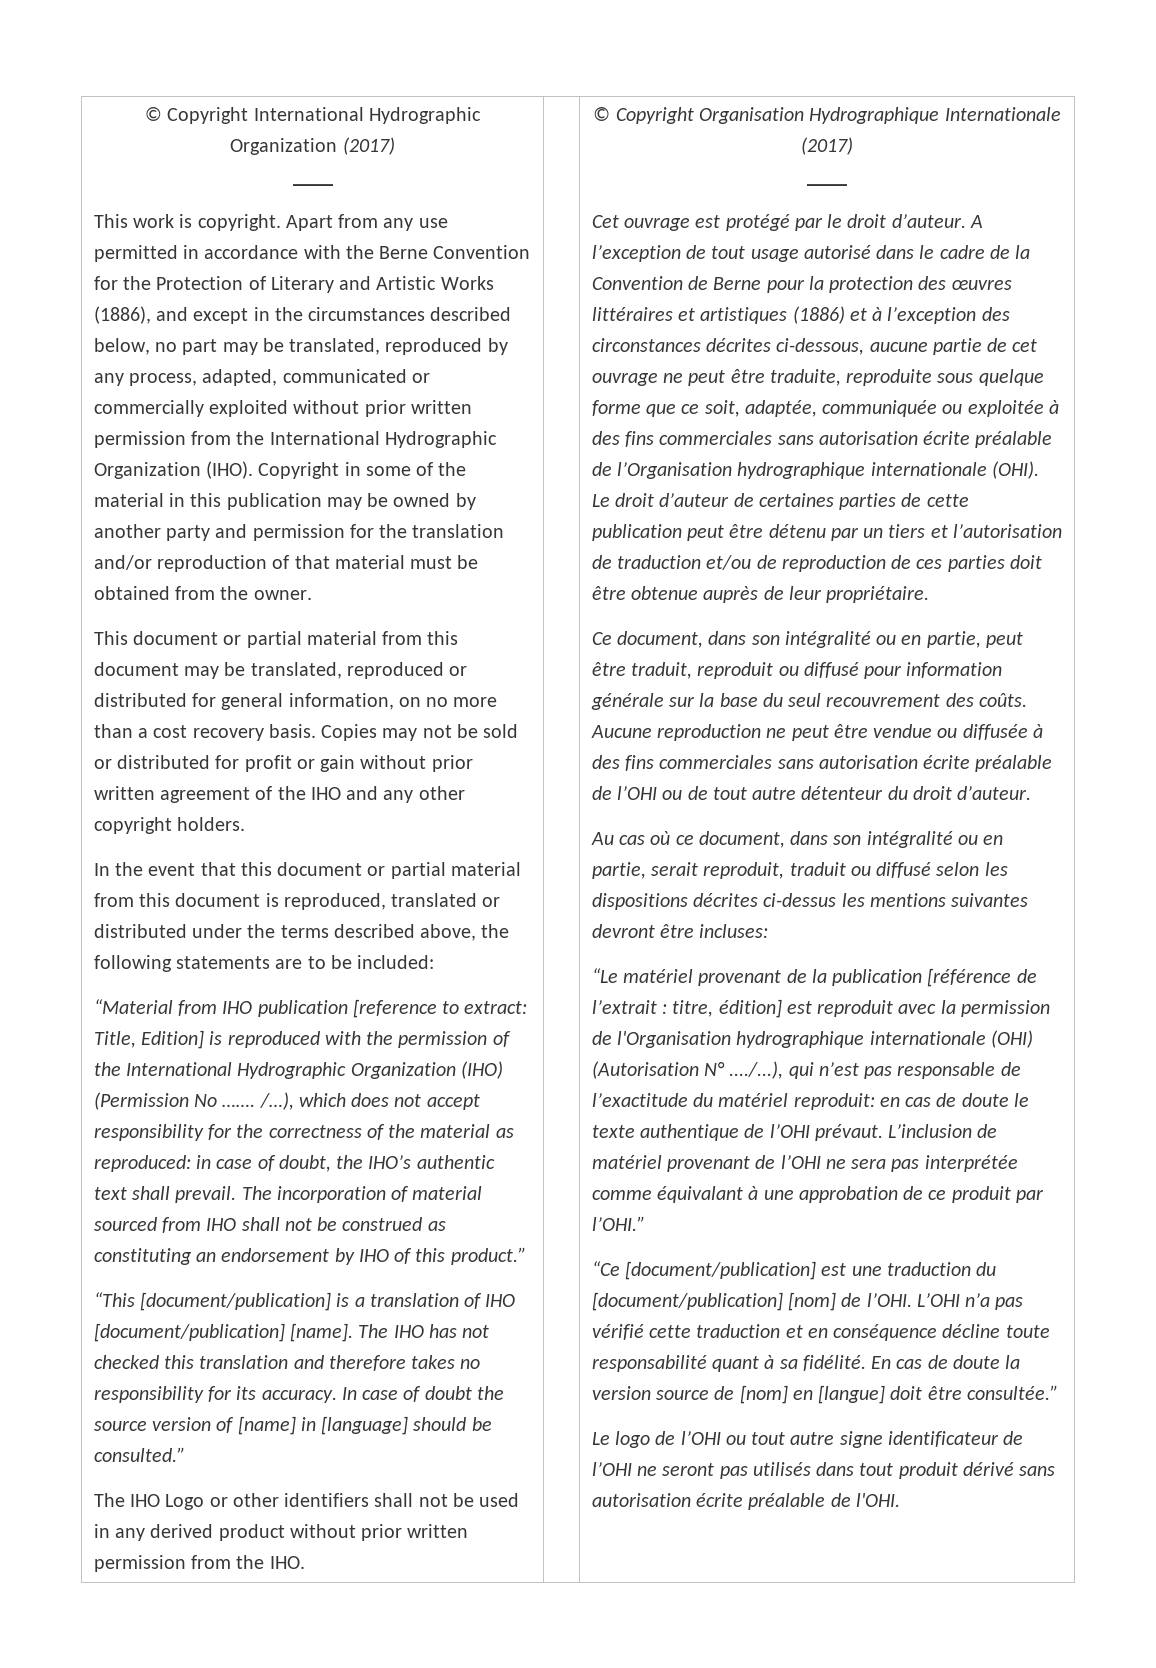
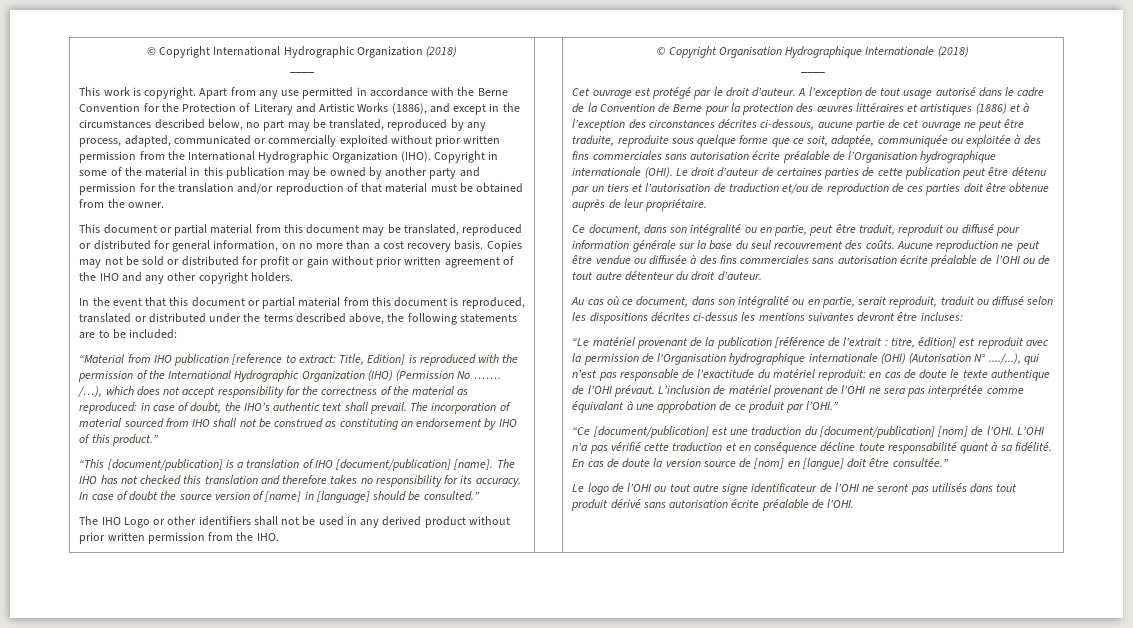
[342,137,395,155] (2017) -> [426,46,458,57] (2018)
[801,137,853,155] (2017) -> [937,46,969,57] (2018)

